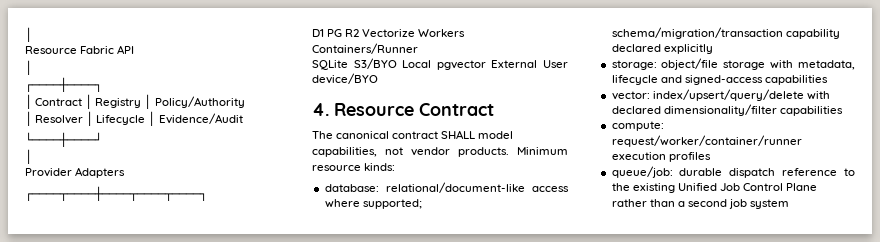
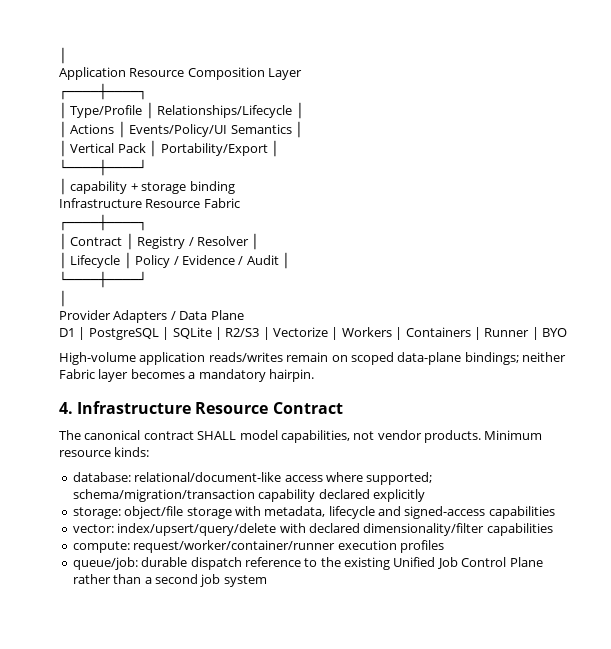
[25,27,32,42] │ // -> [59,47,67,64] [59,67,303,80] [59,83,147,100] [59,102,304,119] [59,121,303,138] [59,140,279,157] [59,159,147,176] [59,178,235,195] [59,198,142,208] │ // Application Resource Composition Layer // ┌────┼────┐ // │ Type/Profile │ Relationships/Lifecycle │ // │ Actions │ Events/Policy/UI Semantics │ // │ Vertical Pack │ Portability/Export │ // └────┼────┘ // │ capability + storage binding // Infrastructure
[117,45,135,54] [25,60,32,75] API // │ -> (240, 203) none
[144,94,245,109] [25,111,243,126] [25,132,102,147] [25,149,32,164] [25,167,126,178] [25,186,207,201] [312,29,466,37] [312,43,418,54] [312,58,568,70] [312,73,378,84] │ Policy/Authority // │ Resolver │ Lifecycle │ Evidence/Audit // └────┼────┘ // │ // Provider Adapters // ┌────┬────┼────┬────┬────┐ // D1 PG R2 Vectorize Workers Containers/Runner // SQLite S3/BYO Local pgvector External User device/BYO -> [188,233,260,250] [59,252,290,269] [59,271,147,288] [59,290,67,307] [59,310,244,323] [59,327,567,340] [59,352,566,365] [59,369,314,382] / Resolver │ // │ Lifecycle │ Policy / Evidence / Audit │ // └────┼────┘ // │ // Provider Adapters / Data Plane // D1 | PostgreSQL | SQLite | R2/S3 | Vectorize | Workers | Containers | Runner | BYO // High-volume application reads/writes remain on scoped data-plane bindings; neither Fabric layer becomes a mandatory hairpin.
(329, 109) none -> [77,401,192,414] Infrastructure

